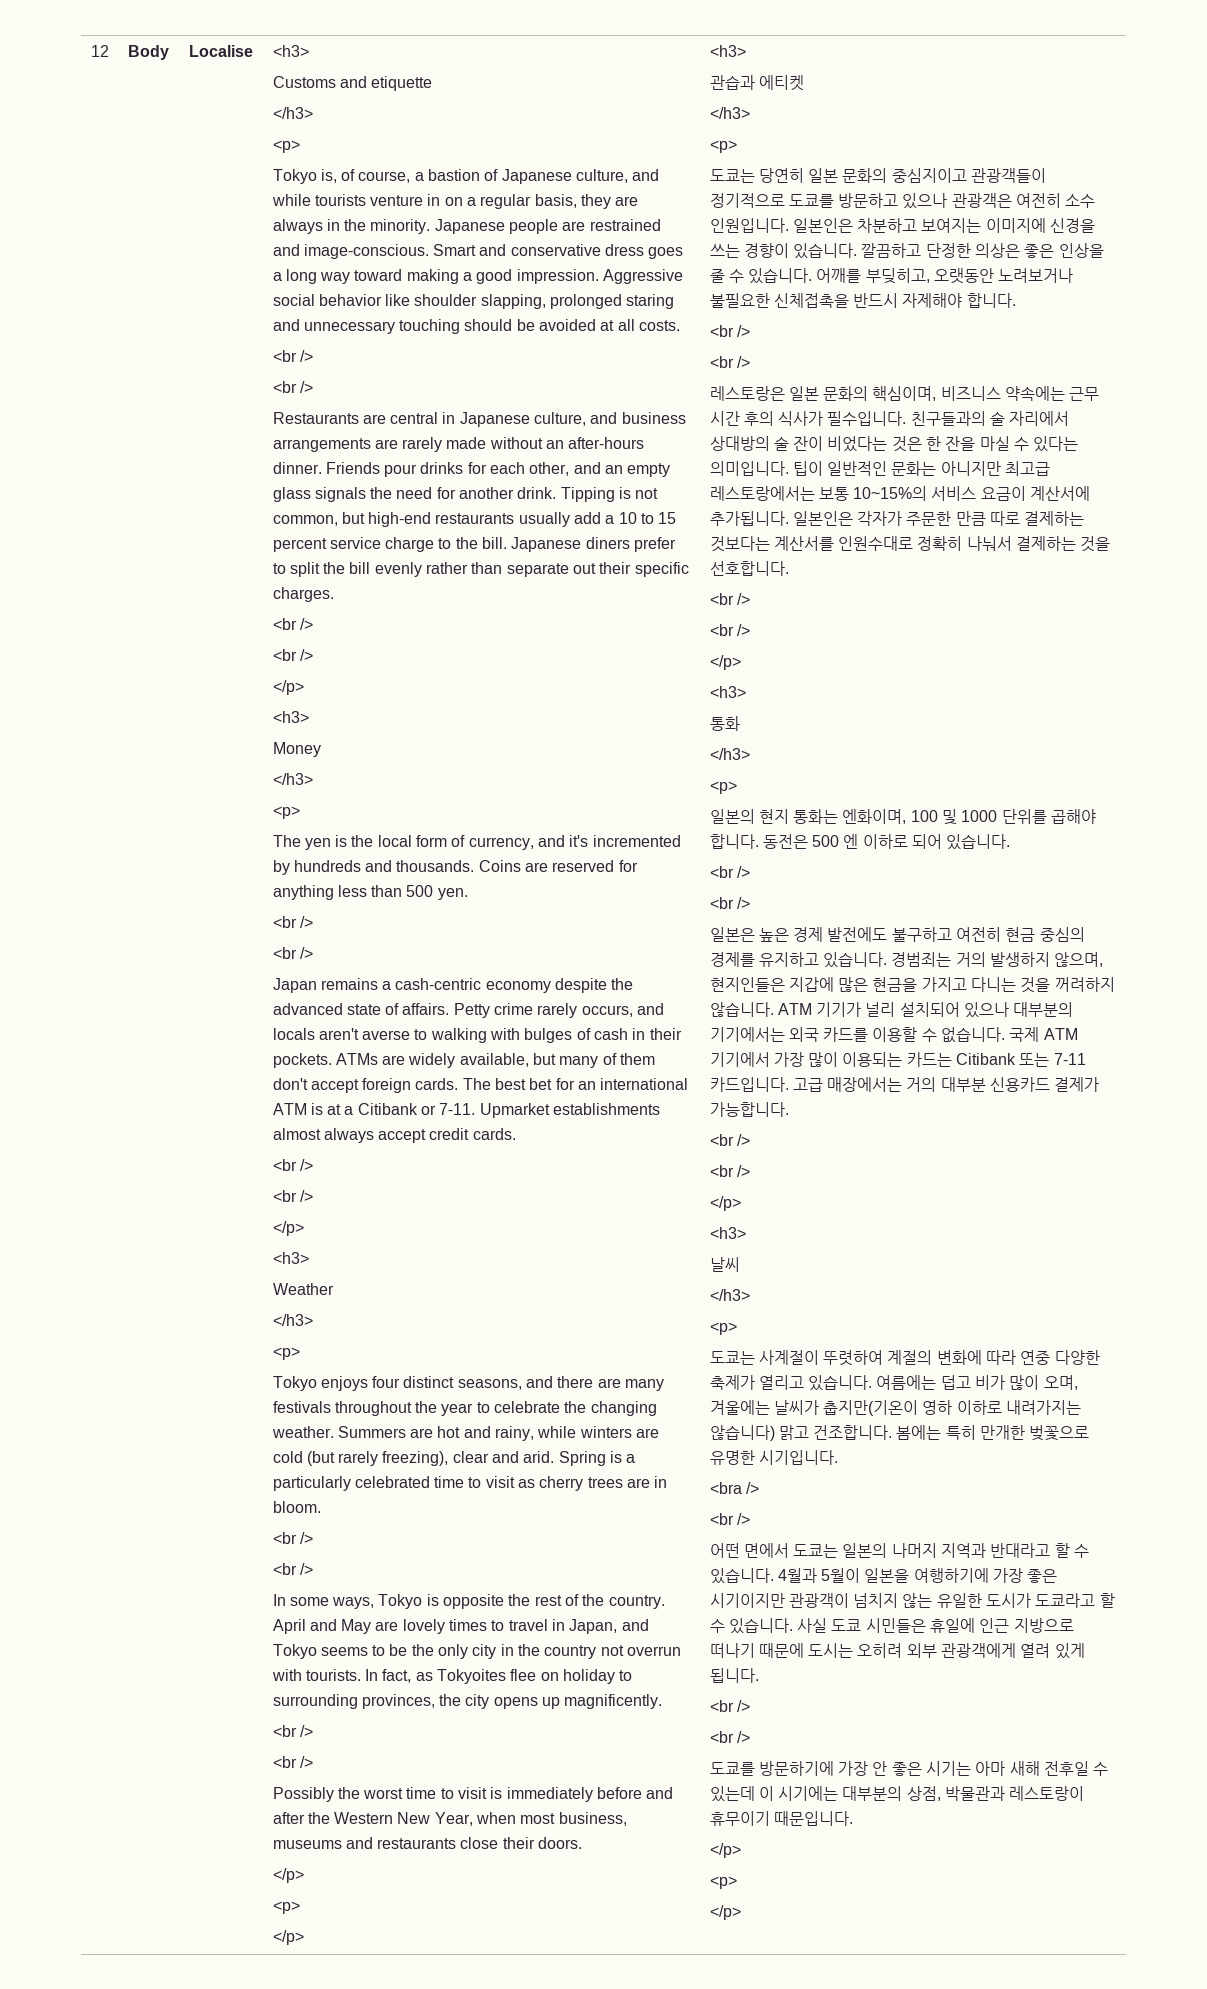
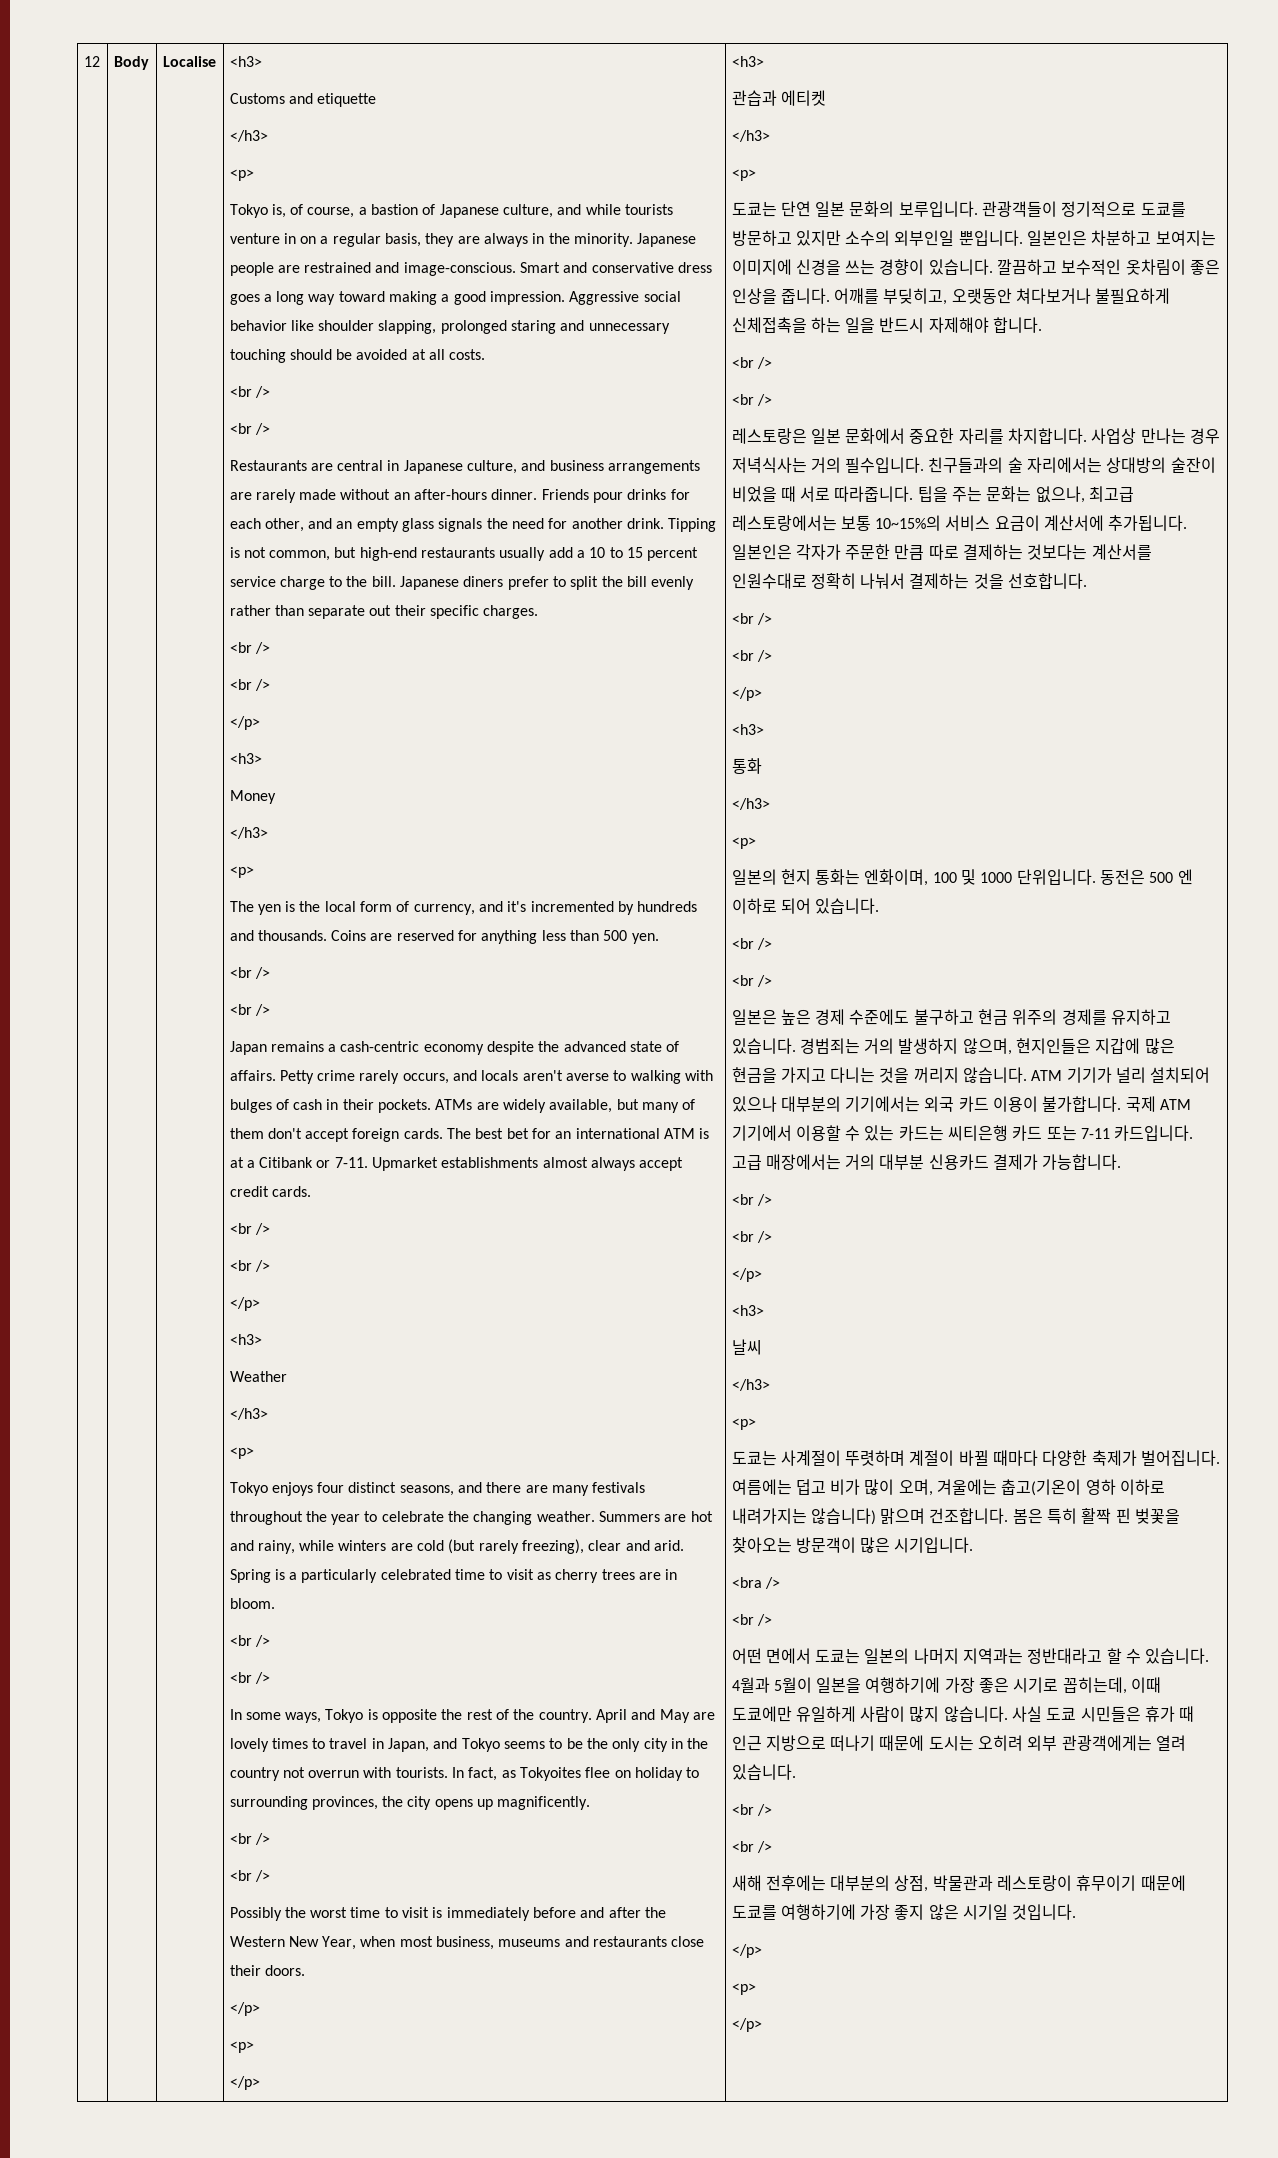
[758,168,967,183] 당연히 일본 문화의 중심지이고 -> [780,201,978,217] 단연 일본 문화의 보루입니다.
[902,193,1096,209] [709,218,789,233] 있으나 관광객은 여전히 소수 인원입니다. -> [795,230,1023,246] 있지만 소수의 외부인일 뿐입니다.
[925,243,1104,258] [709,268,1074,284] [709,293,849,308] 단정한 의상은 좋은 인상을 줄 수 있습니다. 어깨를 부딪히고, 오랫동안 노려보거나 불필요한 신체접촉을 -> [1061,259,1221,275] [731,288,1171,305] [731,317,876,333] 보수적인 옷차림이 좋은 인상을 줍니다. 어깨를 부딪히고, 오랫동안 쳐다보거나 불필요하게 신체접촉을 하는 일을
[823,386,1100,401] [709,411,1070,426] [709,436,1079,452] [709,461,1001,476] 문화의 핵심이며, 비즈니스 약속에는 근무 시간 후의 식사가 필수입니다. 친구들과의 술 자리에서 상대방의 술 잔이 비었다는 것은 한 잔을 마실 수 있다는 의미입니다. 팁이 일반적인 문화는 아니지만 -> [845,428,1221,444] [731,457,1216,473] [731,486,1085,503] 문화에서 중요한 자리를 차지합니다. 사업상 만나는 경우 저녁식사는 거의 필수입니다. 친구들과의 술 자리에서는 상대방의 술잔이 비었을 때 서로 따라줍니다. 팁을 주는 문화는 없으나,
[1001,809,1097,824] [709,834,759,849] 단위를 곱해야 합니다. -> [1016,869,1096,885] 단위입니다.
[827,927,1085,942] 발전에도 불구하고 여전히 현금 중심의 -> [849,1009,1058,1025] 수준에도 불구하고 현금 위주의
[1054,977,1115,992] 꺼려하지 -> [913,1067,959,1083] 꺼리지
[823,1027,1078,1043] [709,1052,1017,1067] 카드를 이용할 수 없습니다. 국제 ATM 기기에서 가장 많이 이용되는 카드는 Citibank -> [958,1096,1192,1112] [731,1125,1043,1141] 카드 이용이 불가합니다. 국제 ATM 기기에서 이용할 수 있는 카드는 씨티은행 카드
[823,1350,1100,1366] [709,1375,873,1391] 뚜렷하여 계절의 변화에 따라 연중 다양한 축제가 열리고 있습니다. -> [845,1450,1221,1466] 뚜렷하며 계절이 바뀔 때마다 다양한 축제가 벌어집니다.
[773,1400,919,1416] 날씨가 춥지만(기온이 -> [1001,1479,1082,1496] 춥고(기온이
[778,1425,1090,1441] [709,1450,755,1465] 맑고 건조합니다. 봄에는 특히 만개한 벚꽃으로 유명한 -> [880,1508,1181,1525] [731,1537,891,1553] 맑으며 건조합니다. 봄은 특히 활짝 핀 벚꽃을 찾아오는 방문객이 많은
[941,1543,1051,1558] 지역과 반대라고 -> [963,1648,1103,1664] 지역과는 정반대라고
[709,1593,1115,1608] [709,1618,793,1634] 시기이지만 관광객이 넘치지 않는 유일한 도시가 도쿄라고 할 수 있습니다. -> [1013,1677,1162,1694] [731,1706,1008,1722] 시기로 꼽히는데, 이때 도쿄에만 유일하게 사람이 많지 않습니다.
[930,1618,976,1633] 휴일에 -> [1145,1706,1195,1722] 휴가 때
[941,1643,1085,1659] [709,1668,759,1683] [709,1700,750,1712] [709,1731,750,1743] [709,1761,1109,1776] [709,1786,839,1802] 관광객에게 열려 있게 됩니다. // <br /> // <br /> // 도쿄를 방문하기에 가장 안 좋은 시기는 아마 새해 전후일 수 있는데 이 시기에는 -> [1061,1735,1187,1751] [731,1764,796,1780] [731,1804,772,1816] [731,1841,772,1853] [731,1875,826,1891] 관광객에게는 열려 있습니다. // <br /> // <br /> // 새해 전후에는
[773,1811,853,1826] 때문입니다. -> [1140,1875,1186,1891] [731,1904,1077,1920] 때문에 도쿄를 여행하기에 가장 좋지 않은 시기일 것입니다.

